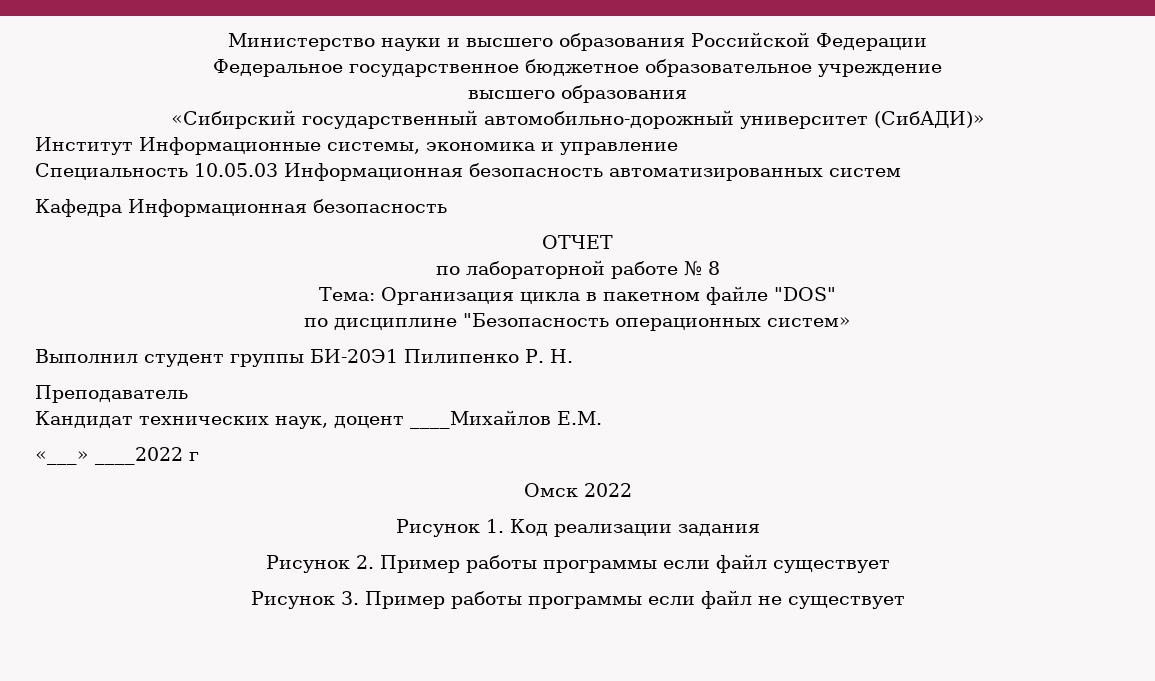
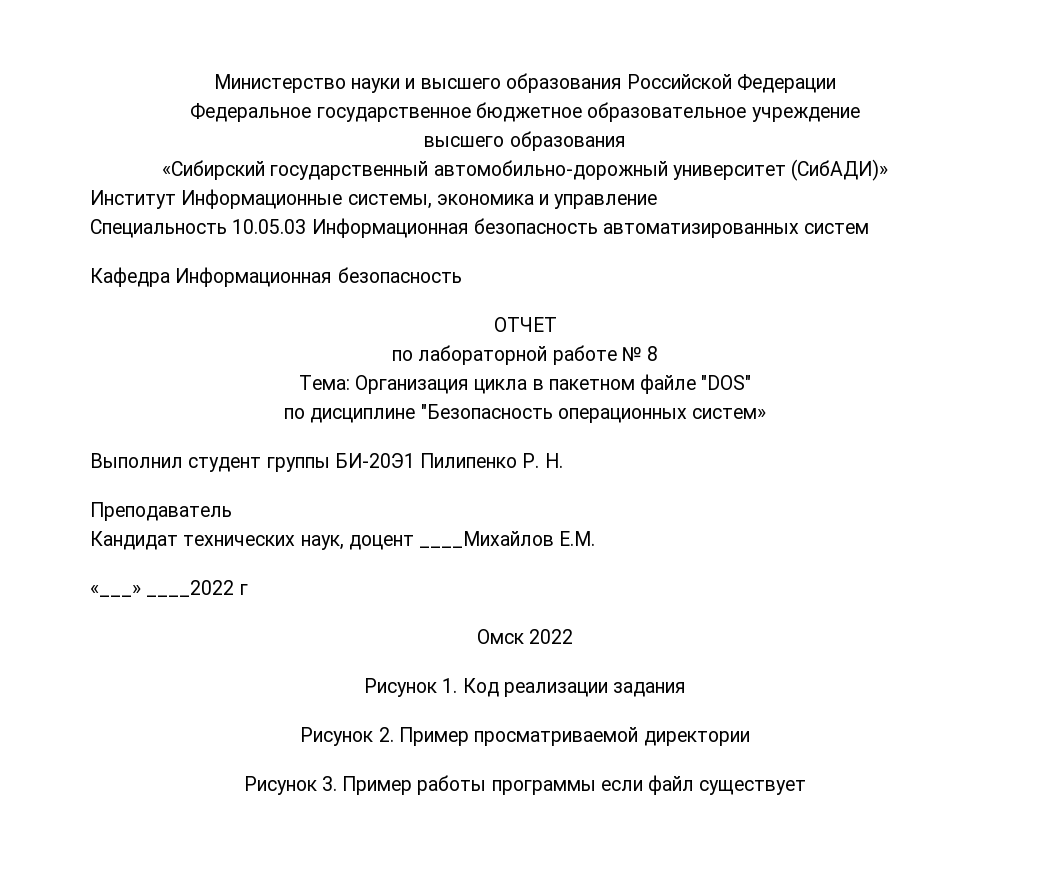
[465,554,890,573] работы программы если файл существует -> [474,727,750,746] просматриваемой директории
[757,596,782,605] не -> (695, 785) none

